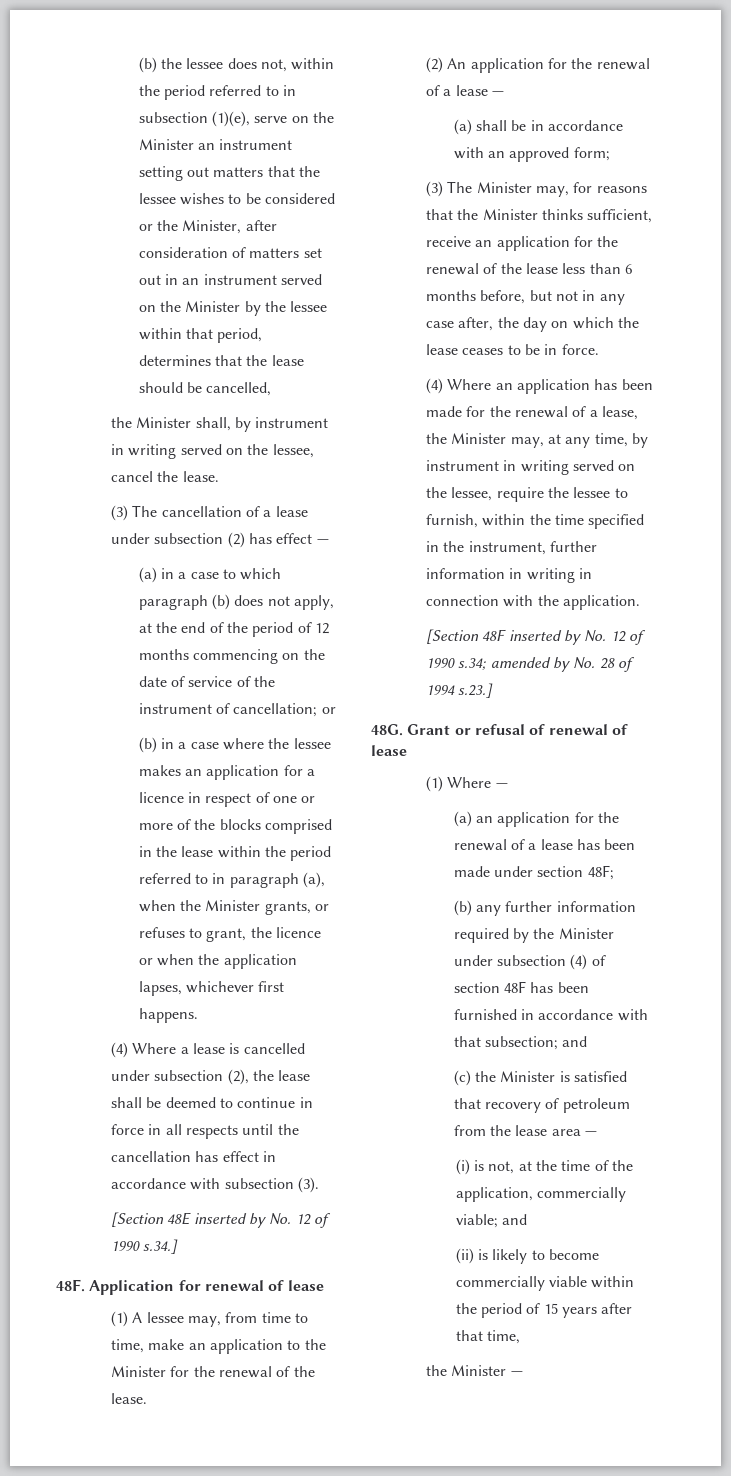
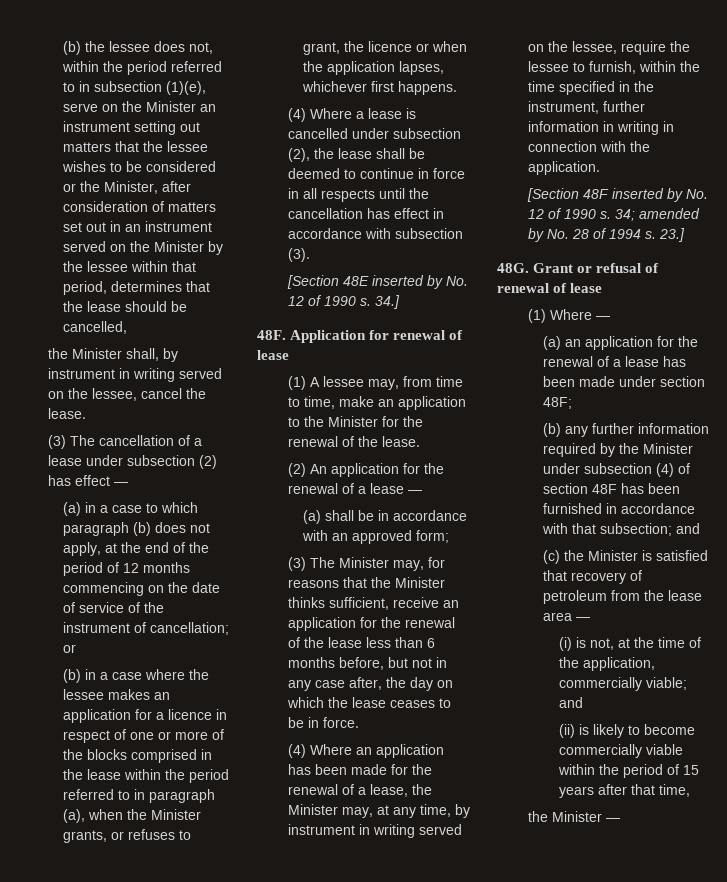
[143,1239,179,1254] s.34.] -> [359,295,400,309] s. 34.]
[458,658,487,670] s.34; -> [599,209,635,221] s. 34;
[458,683,494,698] s.23.] -> [644,228,685,242] s. 23.]

